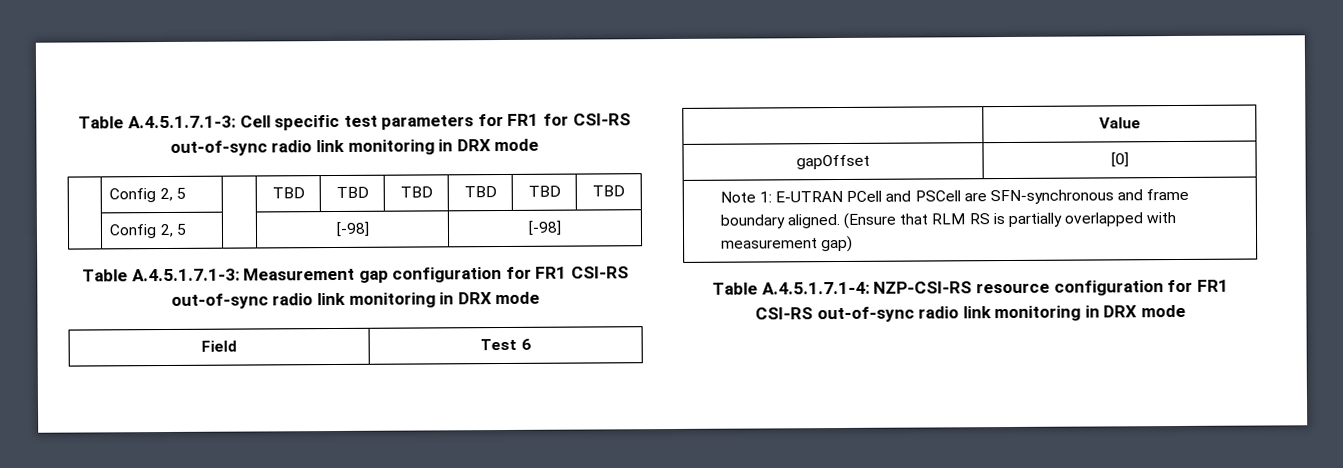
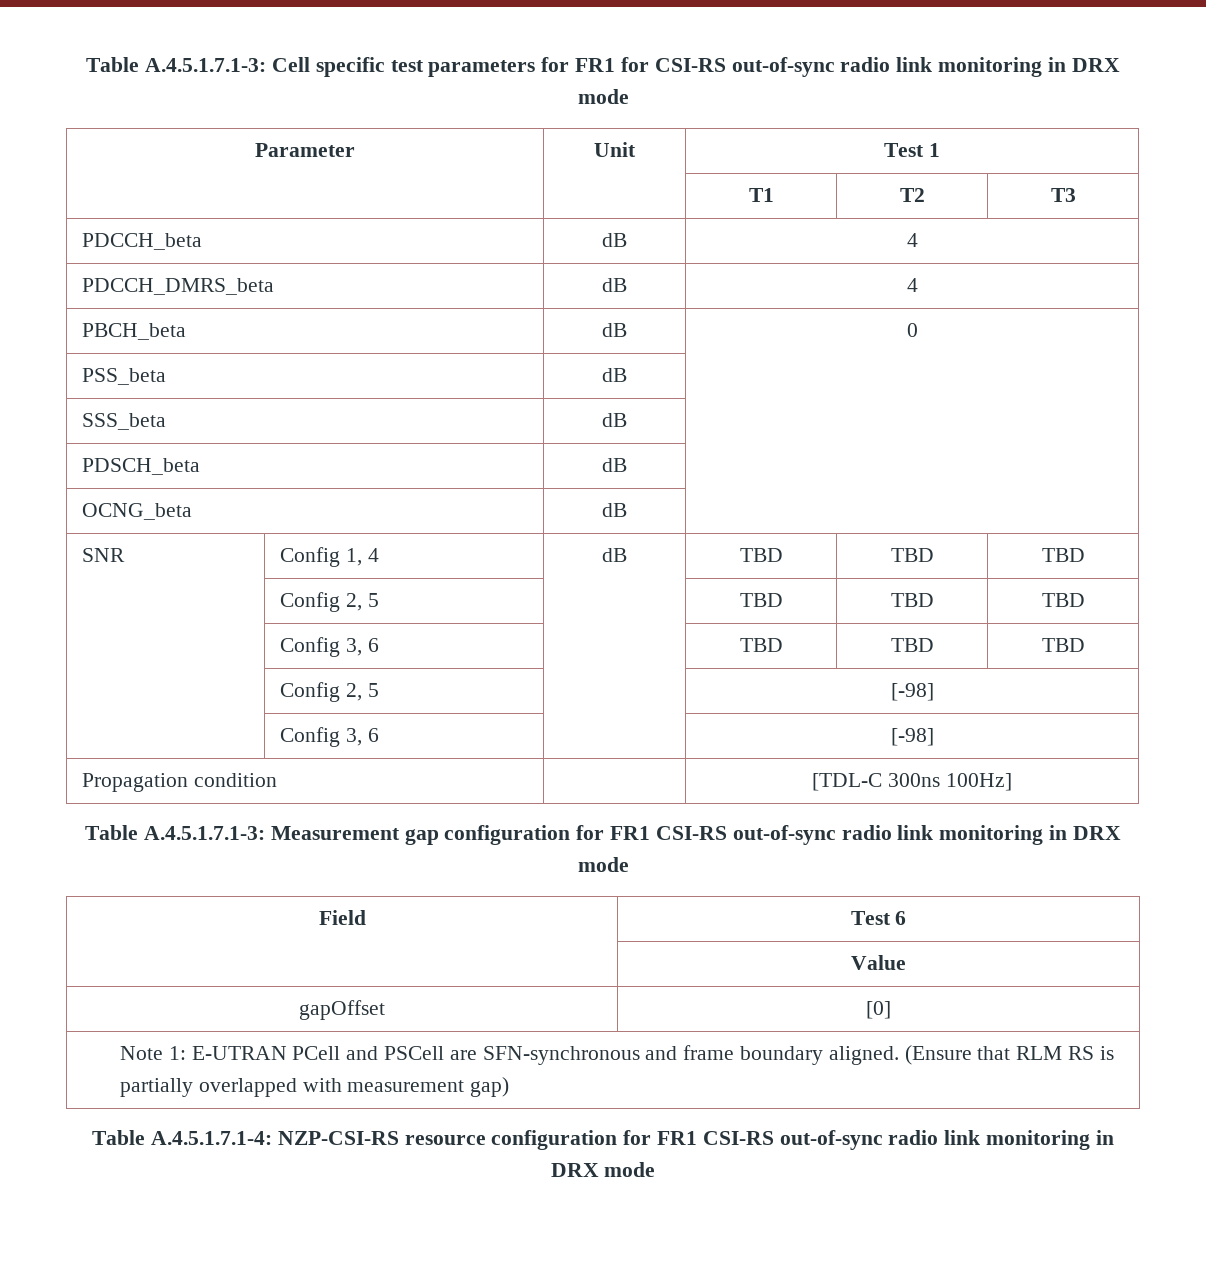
(540, 145) none -> [255,143,355,157] [594,142,636,157] [884,143,940,157] [748,188,774,202] [899,188,925,202] [1050,188,1076,202] [81,233,202,250] [602,233,627,247] [906,233,918,247] [81,278,274,295] [602,278,627,292] [906,278,918,292] [81,323,186,340] [602,323,627,337] [906,323,918,337] [81,368,166,385] [602,368,627,382] [81,413,166,430] [602,413,627,427] [81,458,200,475] [602,458,627,472] [81,503,192,520] [602,503,627,517] [81,548,125,562] [279,547,379,567] [602,548,627,562] [739,548,783,562] [890,548,934,562] [1041,548,1085,562] // Parameter | Unit | Test 1 // | | T1 | T2 | T3 // PDCCH_beta | dB | 4 // PDCCH_DMRS_beta | dB | 4 // PBCH_beta | dB | 0 // PSS_beta | dB | // SSS_beta | dB | // PDSCH_beta | dB | // OCNG_beta | dB | // SNR | Config 1, 4 | dB | TBD | TBD | TBD
(433, 192) none -> [279,637,379,657] // | Config 3, 6 |
[528,220,562,236] | [-98] -> [279,727,379,747] [890,728,934,746] [81,773,277,792] [812,773,1012,791] // | Config 3, 6 | | [-98] // Propagation condition | | [TDL-C 300ns 100Hz]

